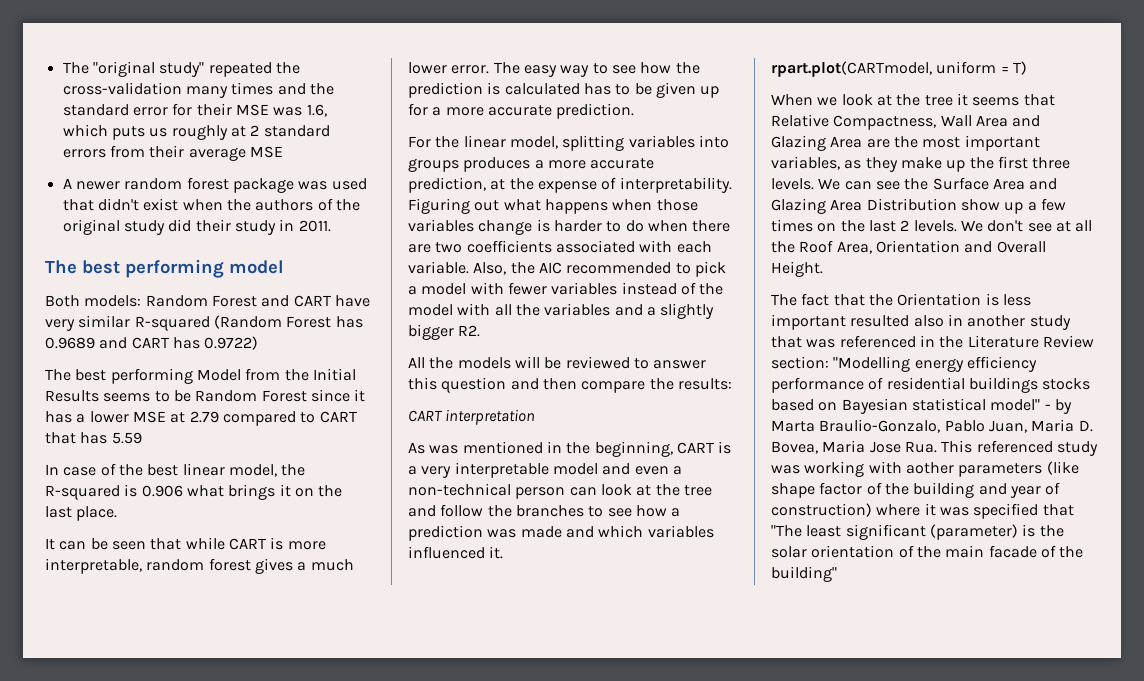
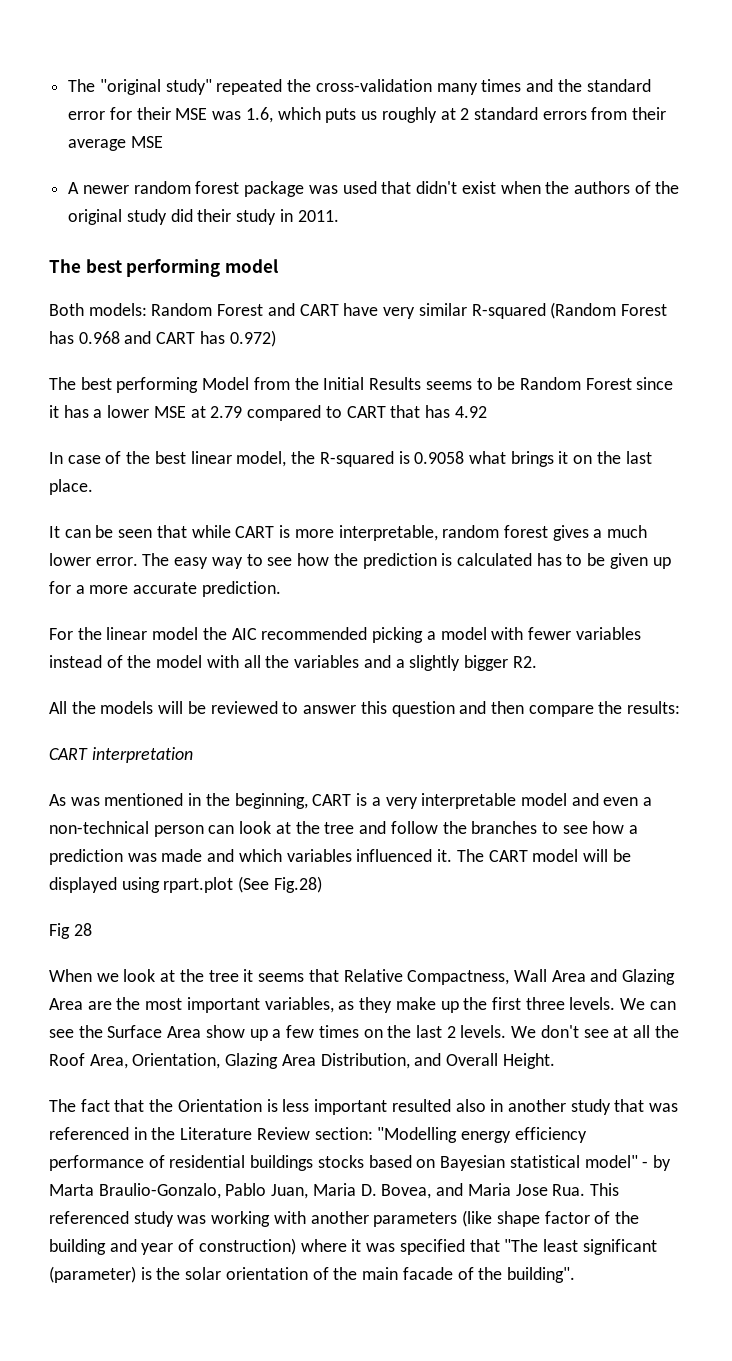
[45,337,95,349] 0.9689 -> [78,331,120,344] 0.968
[204,336,259,350] 0.9722) -> [229,330,276,347] 0.972)
[111,432,142,444] 5.59 -> [454,406,487,418] 4.92
[141,485,183,497] 0.906 -> [414,451,465,464] 0.9058
[509,135,729,151] [408,157,655,172] [408,177,732,193] [408,198,698,214] [408,219,731,235] [408,240,712,253] [408,261,507,275] model, splitting variables into groups produces a more accurate prediction, at the expense of interpretability. Figuring out what happens when those variables change is harder to do when there are two coefficients associated with each variable. Also, -> [152,627,199,640] model
[675,261,726,277] to pick -> [372,627,424,643] picking
[771,61,1027,77] // rpart.plot(CARTmodel, uniform = T) -> [456,849,631,862] [49,876,322,893] [49,923,92,939] The CART model will be displayed using rpart.plot (See Fig.28) // Fig 28
[1029,178,1058,190] [771,198,957,214] and Glazing Area Distribution -> (202, 1032) none
[875,240,960,253] Orientation -> [132,1053,410,1069] Orientation, Glazing Area Distribution,
(818, 447) none -> [436,1183,464,1196] and
[905,462,954,474] aother -> [310,1211,369,1224] another
[771,566,837,582] building" -> [506,1267,575,1283] building".

